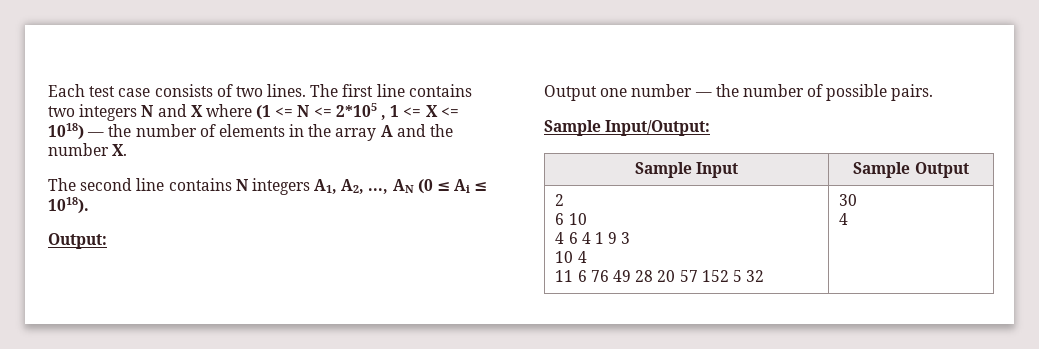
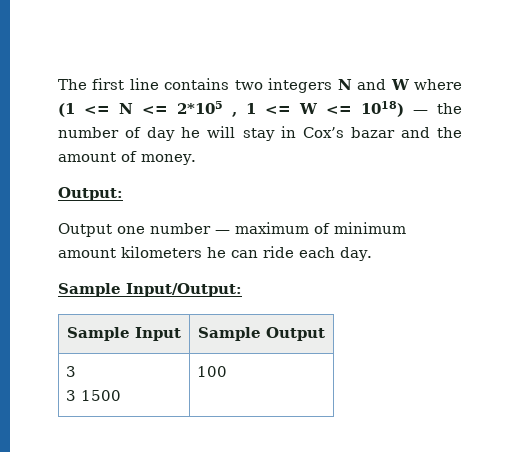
[48,84,307,97] Each test case consists of two lines. -> (58, 84) none
[190,105,203,117] X -> [390,79,410,90] W
[425,105,438,117] X -> [299,103,318,114] W
[218,124,454,141] [48,143,128,156] [48,178,488,195] [48,197,89,214] elements in the array A and the number X. // The second line contains N integers A1, A2, ..., AN (0 ≤ Ai ≤ 1018). -> [147,126,462,141] [58,151,196,165] day he will stay in Cox’s bazar and the amount of money.
[715,84,934,101] the number of possible pairs. -> [235,222,406,234] [58,246,372,261] maximum of minimum amount kilometers he can ride each day.
[555,194,565,206] [555,213,587,225] [555,232,631,244] [555,251,587,263] [555,270,765,282] [839,194,858,206] [839,213,849,225] 2 // 6 10 // 4 6 4 1 9 3 // 10 4 // 11 6 76 49 28 20 57 152 5 32 | 30 // 4 -> [65,366,76,377] [65,390,121,401] [196,366,227,377] 3 // 3 1500 | 100

